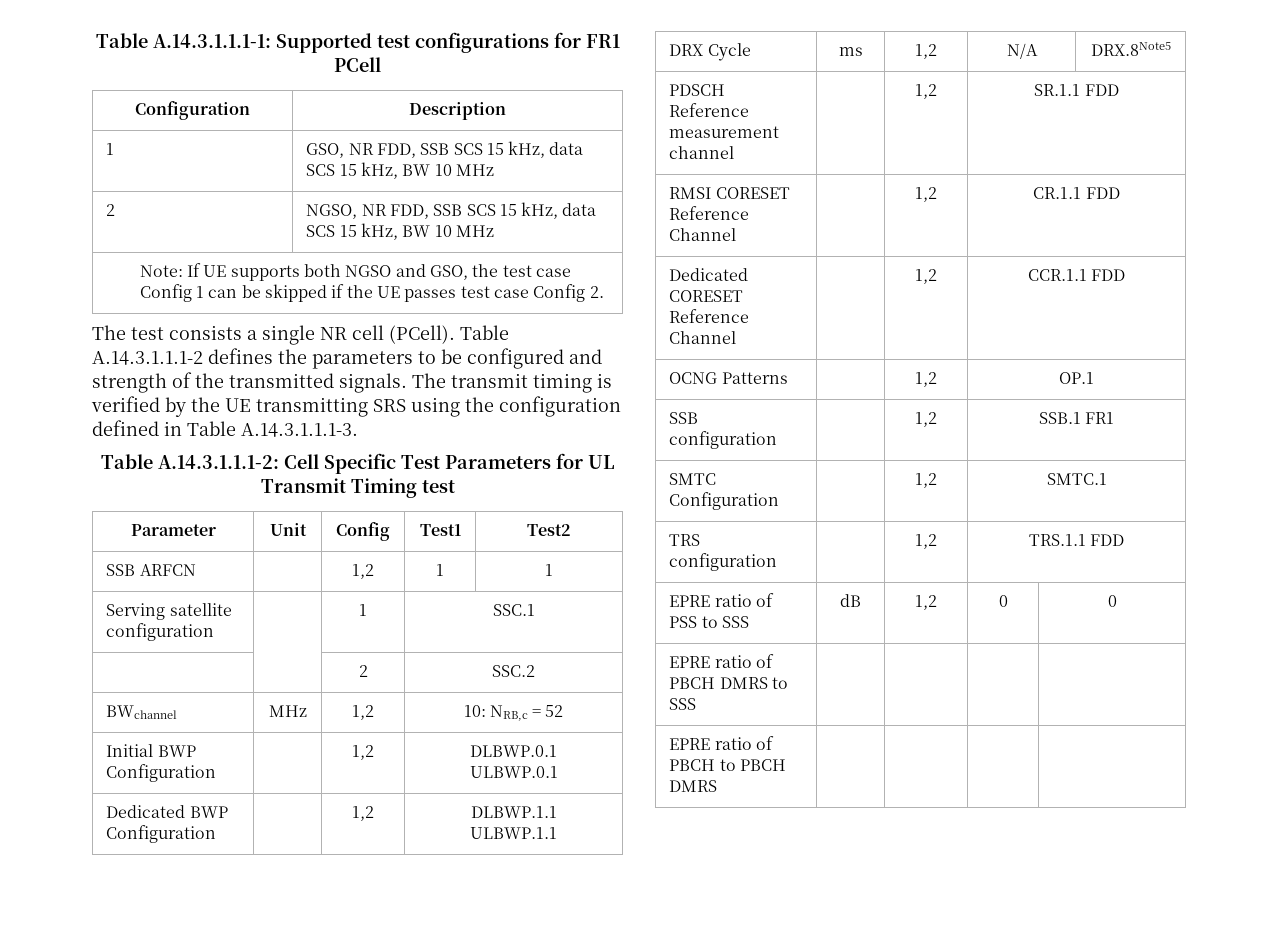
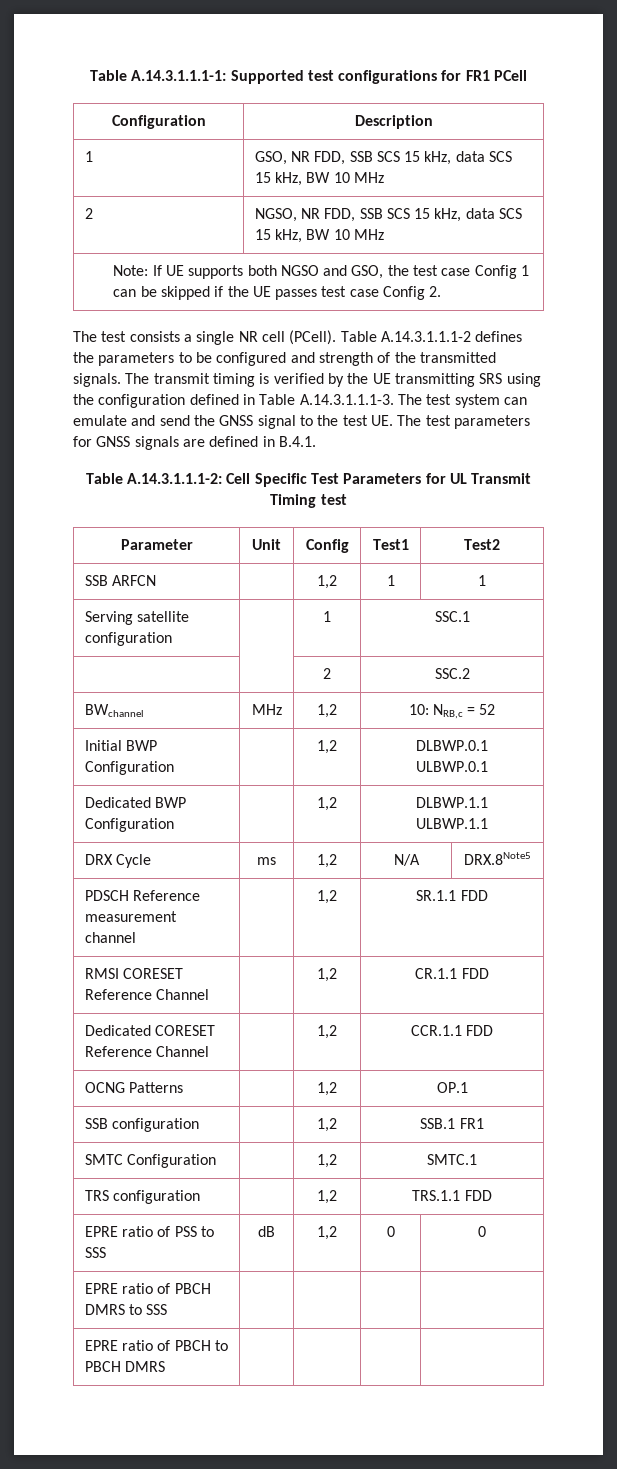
(358, 430) none -> [397,394,527,408] [73,415,530,429] [73,436,316,450] The test system can emulate and send the GNSS signal to the test UE. The test parameters for GNSS signals are defined in B.4.1.

